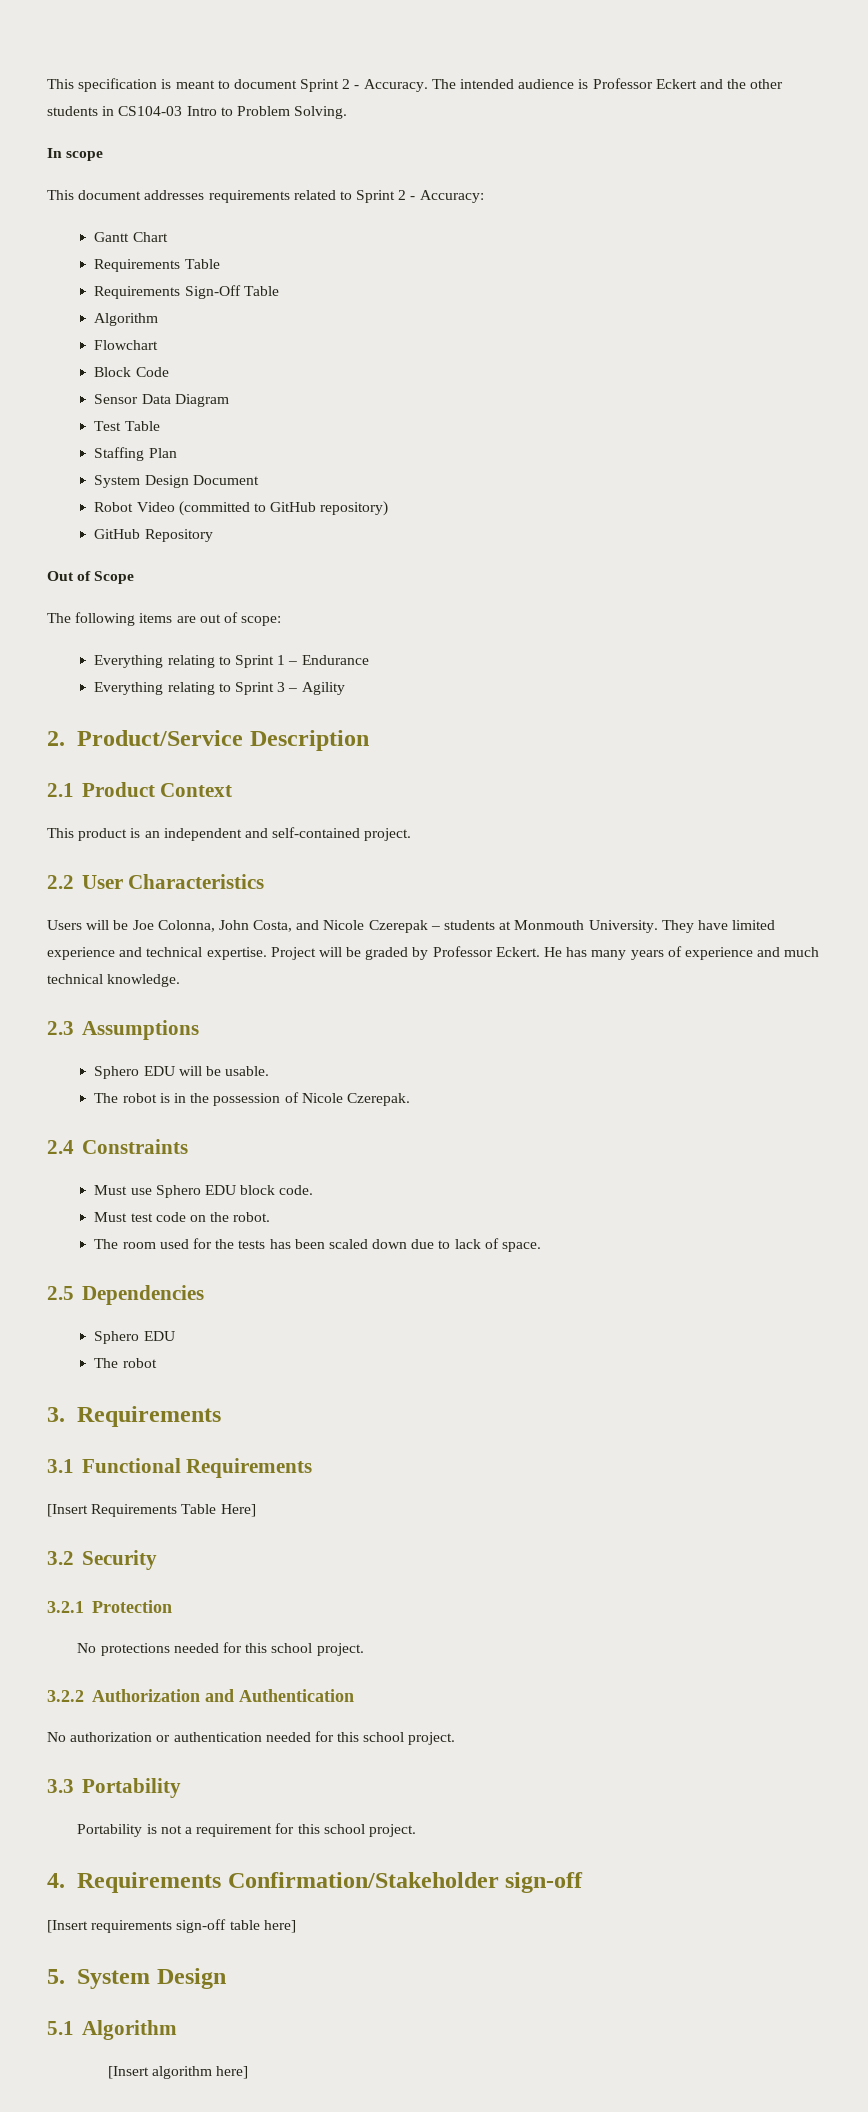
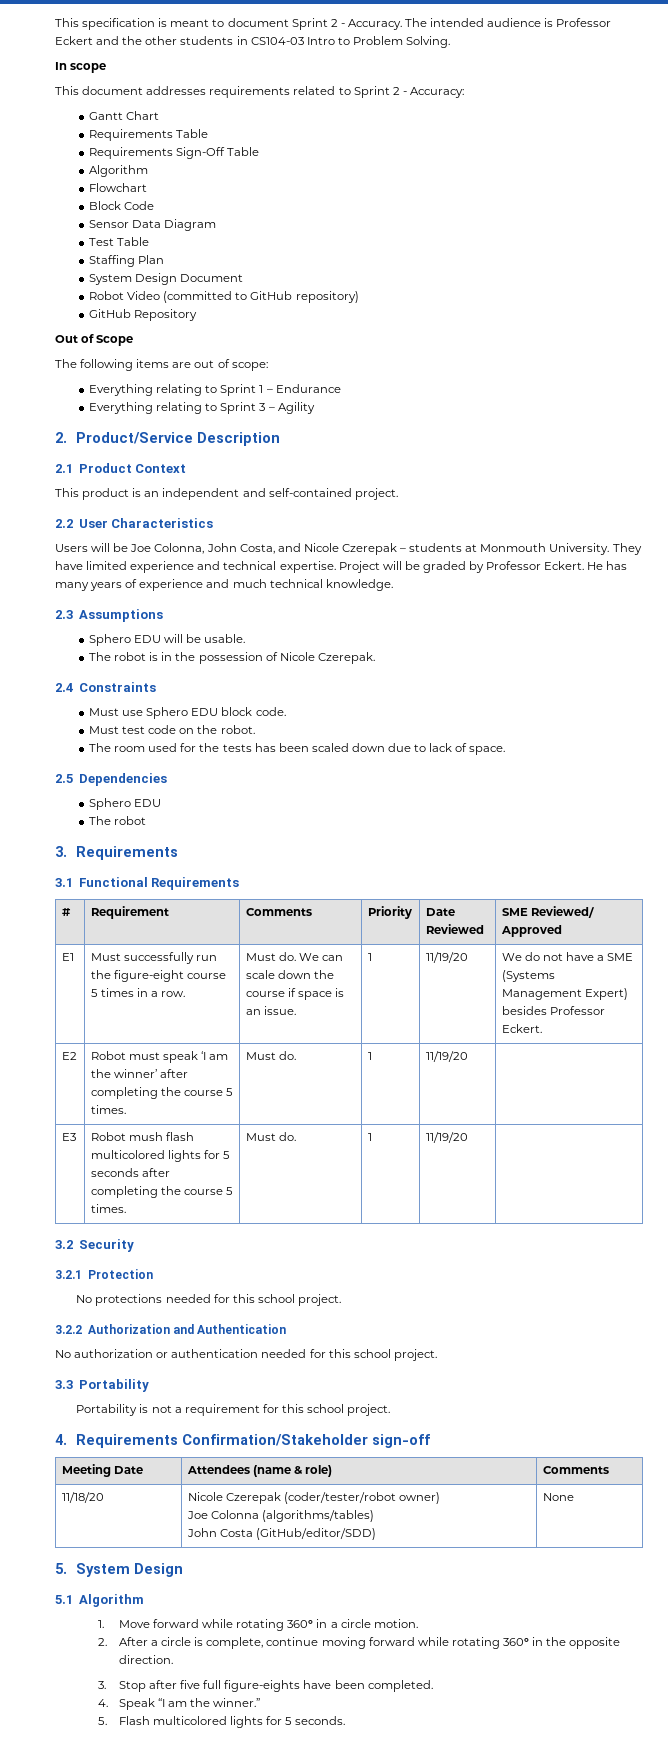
[47,1504,256,1517] // [Insert Requirements Table Here] -> [61,908,71,916] [90,906,169,919] [245,908,312,916] [367,906,412,919] [425,908,455,916] [425,924,484,934] [501,906,595,918] [500,925,562,937] [61,953,74,961] [90,952,217,964] [90,970,226,982] [90,988,186,997] [245,952,343,961] [245,970,334,979] [245,988,344,1000] [245,1006,296,1015] [367,953,372,961] [425,952,468,963] [501,952,634,961] [501,970,555,982] [501,988,628,1000] [501,1006,605,1015] [501,1024,542,1033] [61,1052,77,1060] [90,1051,229,1063] [90,1069,188,1078] [90,1087,233,1099] [90,1105,126,1114] [245,1051,296,1060] [367,1052,372,1060] [425,1051,468,1062] [61,1133,76,1141] [90,1132,194,1141] [90,1150,230,1162] [90,1168,170,1177] [90,1186,233,1198] [90,1204,126,1213] [245,1132,296,1141] [367,1133,372,1141] [425,1132,468,1143] // # | Requirement | Comments | Priority | Date Reviewed | SME Reviewed/ Approved // E1 | Must successfully run the figure-eight course 5 times in a row. | Must do. We can scale down the course if space is an issue. | 1 | 11/19/20 | We do not have a SME (Systems Management Expert) besides Professor Eckert. // E2 | Robot must speak ‘I am the winner’ after completing the course 5 times. | Must do. | 1 | 11/19/20 | // E3 | Robot mush flash multicolored lights for 5 seconds after completing the course 5 times. | Must do. | 1 | 11/19/20 |
[47,1919,296,1933] // [Insert requirements sign-off table here] -> [61,1464,143,1477] [186,1465,332,1477] [542,1466,609,1474] [61,1492,104,1503] [187,1492,440,1504] [186,1510,374,1522] [186,1528,376,1540] [542,1493,574,1501] // Meeting Date | Attendees (name & role) | Comments // 11/18/20 | Nicole Czerepak (coder/tester/robot owner) // Joe Colonna (algorithms/tables) // John Costa (GitHub/editor/SDD) | None
[107,2066,249,2079] [Insert algorithm here] -> [97,1619,418,1631] [97,1637,621,1649] [118,1655,173,1664] [97,1680,433,1692] [97,1698,261,1710] [97,1716,346,1728] 1. Move forward while rotating 360° in a circle motion. // 2. After a circle is complete, continue moving forward while rotating 360° in the opposite direction. // 3. Stop after five full figure-eights have been completed. // 4. Speak “I am the winner.” // 5. Flash multicolored lights for 5 seconds.

